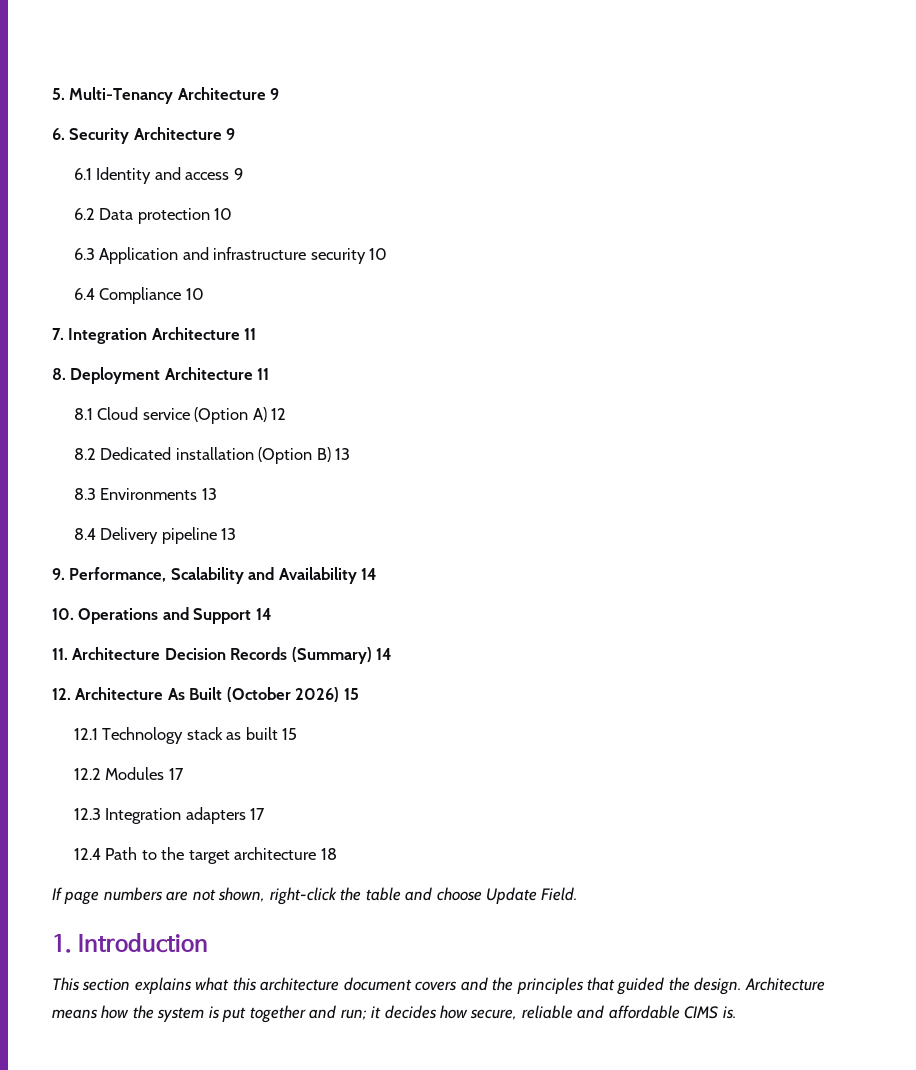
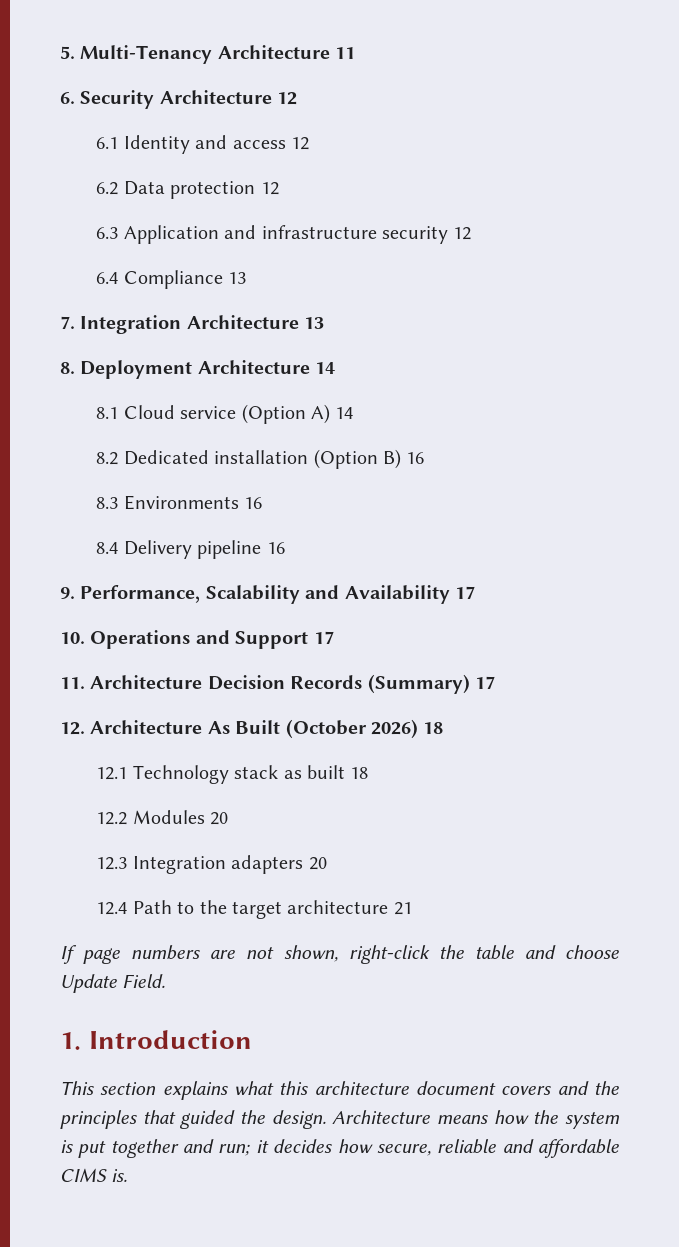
[270,88,280,100] 9 -> [335,47,356,59] 11
[226,128,236,140] 9 -> [277,92,298,105] 12
[233,168,243,180] 9 -> [290,137,309,150] 12
[214,208,233,220] 10 -> [260,182,279,195] 12
[369,248,388,260] 10 -> [453,227,472,240] 12
[185,288,204,300] 10 -> [228,272,247,284] 13
[244,328,257,340] 11 -> [304,317,325,329] 13
[257,368,270,380] 11 -> [315,362,336,374] 14
[271,408,287,420] 12 -> [335,407,354,419] 14
[335,448,351,460] 13 -> [406,452,425,464] 16
[201,488,217,500] 13 -> [244,497,263,509] 16
[221,528,237,540] 13 -> [266,542,285,554] 16
[361,568,378,580] 14 -> [455,586,475,599] 17
[255,608,272,620] 14 -> [313,631,334,644] 17
[376,648,393,660] 14 -> [475,676,495,689] 17
[343,688,359,700] 15 -> [423,722,444,734] 18
[282,728,298,740] 15 -> [350,767,369,779] 18
[168,768,184,780] 17 -> [210,812,229,825] 20
[250,808,266,820] 17 -> [308,857,327,870] 20
[320,848,337,860] 18 -> [393,902,412,915] 21

